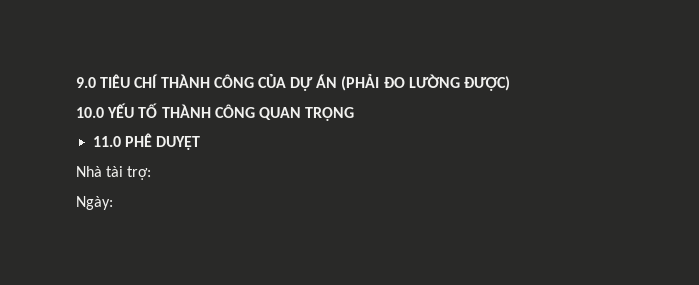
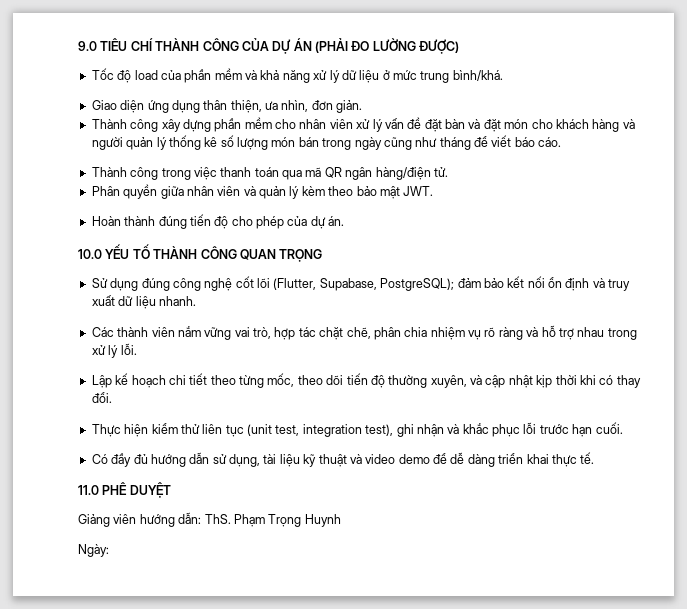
(511, 83) none -> [91,68,503,83] [91,100,363,113] [91,117,635,132] [91,135,562,150] [91,167,448,180] [91,184,434,199] [91,214,345,229] // Tốc độ load của phần mềm và khả năng xử lý dữ liệu ở mức trung bình/khá. // Giao diện ứng dụng thân thiện, ưa nhìn, đơn giản. // Thành công xây dựng phần mềm cho nhân viên xử lý vấn đề đặt bàn và đặt món cho khách hàng và người quản lý thống kê số lượng món bán trong ngày cũng như tháng để viết báo cáo. // Thành công trong việc thanh toán qua mã QR ngân hàng/điện tử. // Phân quyền giữa nhân viên và quản lý kèm theo bảo mật JWT. // Hoàn thành đúng tiến độ cho phép của dự án.
[93,133,201,150] [76,166,152,180] 11.0 PHÊ DUYỆT // Nhà tài trợ: -> [91,276,631,291] [91,295,196,309] [91,325,637,340] [91,343,137,358] [91,373,641,388] [91,392,112,403] [91,422,623,437] [91,452,595,467] [78,482,171,498] [78,512,341,527] Sử dụng đúng công nghệ cốt lõi (Flutter, Supabase, PostgreSQL); đảm bảo kết nối ổn định và truy xuất dữ liệu nhanh. // Các thành viên nắm vững vai trò, hợp tác chặt chẽ, phân chia nhiệm vụ rõ ràng và hỗ trợ nhau trong xử lý lỗi. // Lập kế hoạch chi tiết theo từng mốc, theo dõi tiến độ thường xuyên, và cập nhật kịp thời khi có thay đổi. // Thực hiện kiểm thử liên tục (unit test, integration test), ghi nhận và khắc phục lỗi trước hạn cuối. // Có đầy đủ hướng dẫn sử dụng, tài liệu kỹ thuật và video demo để dễ dàng triển khai thực tế. // 11.0 PHÊ DUYỆT // Giảng viên hướng dẫn: ThS. Phạm Trọng Huynh

